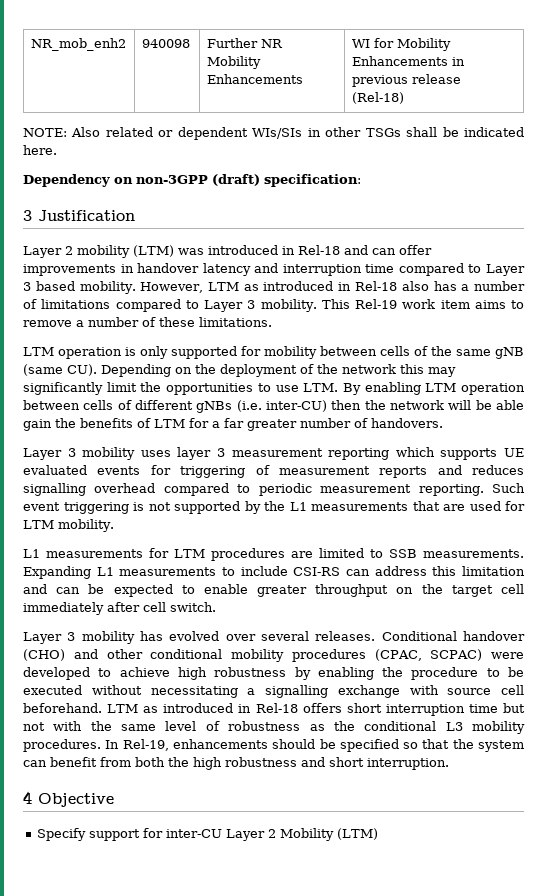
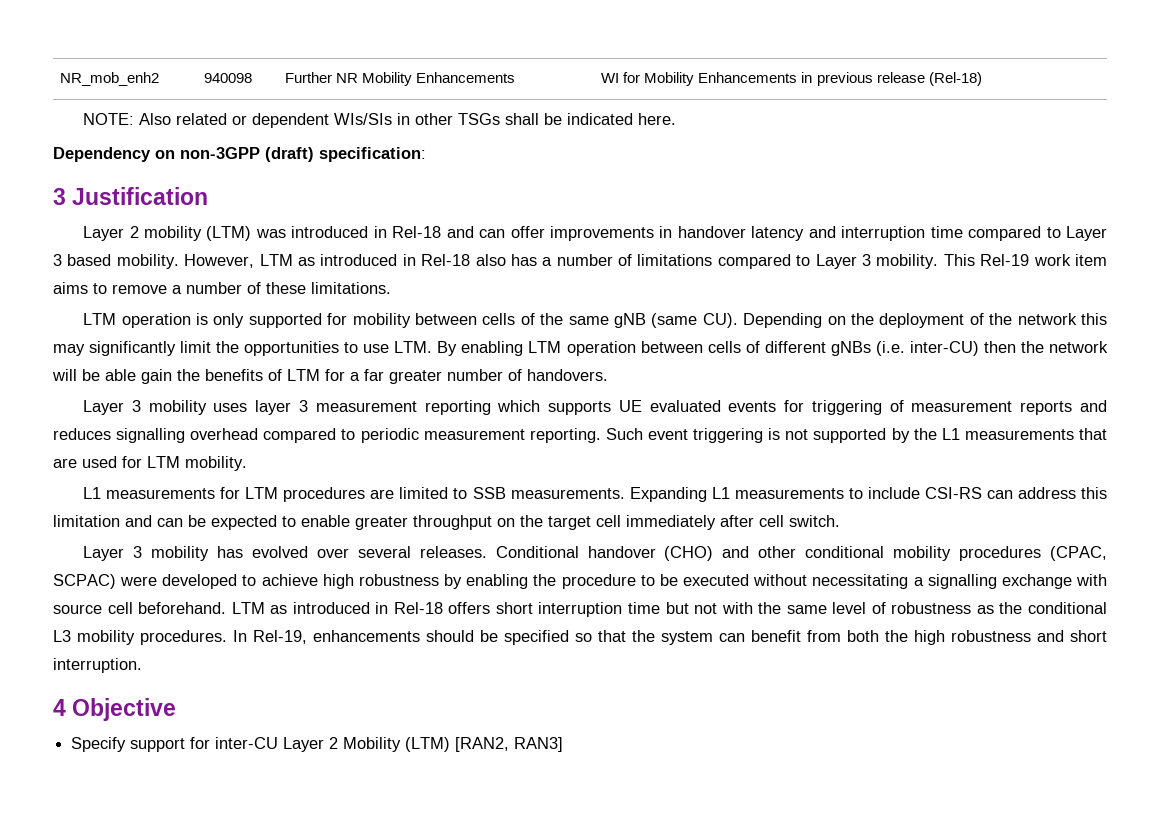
(379, 834) none -> [455,737,564,752] [RAN2, RAN3]

